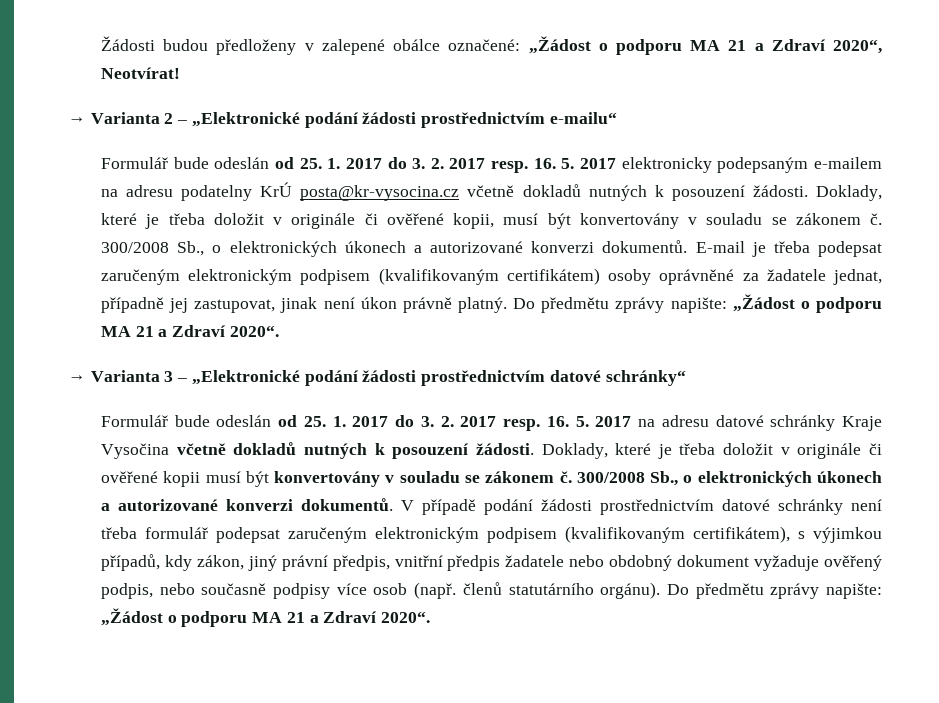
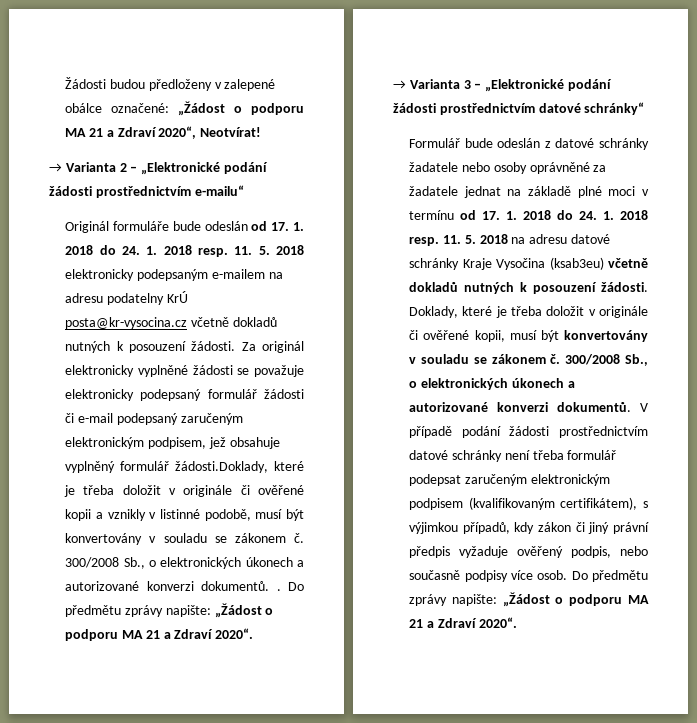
[101,157,617,173] Formulář bude odeslán od 25. 1. 2017 do 3. 2. 2017 resp. 16. 5. 2017 -> [65,221,304,233] [65,245,304,257] Originál formuláře bude odeslán od 17. 1. 2018 do 24. 1. 2018 resp. 11. 5. 2018
[816,185,883,201] [101,213,495,229] Doklady, které je třeba doložit v originále či ověřené kopii, -> [241,341,304,353] [65,365,304,377] [65,389,304,401] [65,413,243,425] [65,437,280,449] [65,461,304,473] [64,485,304,497] [65,509,251,521] Za originál elektronicky vyplněné žádosti se považuje elektronicky podepsaný formulář žádosti či e-mail podepsaný zaručeným elektronickým podpisem, jež obsahuje vyplněný formulář žádosti.Doklady, které je třeba doložit v originále či ověřené kopii a vznikly v listinné podobě,
[695,241,882,257] [101,268,882,285] [101,297,508,313] E-mail je třeba podepsat zaručeným elektronickým podpisem (kvalifikovaným certifikátem) osoby oprávněné za žadatele jednat, případně jej zastupovat, jinak není úkon právně platný. -> [276,589,281,591] .
[278,415,632,431] od 25. 1. 2017 do 3. 2. 2017 resp. 16. 5. 2017 -> [544,138,649,150] [409,162,607,174] [409,186,649,198] [409,210,648,220] [409,234,508,246] z datové schránky žadatele nebo osoby oprávněné za žadatele jednat na základě plné moci v termínu od 17. 1. 2018 do 24. 1. 2018 resp. 11. 5. 2018
(170, 451) none -> [549,257,604,270] (ksab3eu)
[163,471,201,487] kopii -> [474,330,505,342] kopii,
[196,555,750,571] zákon, jiný právní předpis, vnitřní předpis žadatele nebo obdobný dokument -> [538,522,649,534] [409,546,451,558] zákon či jiný právní předpis
[373,582,661,599] osob (např. členů statutárního orgánu). -> [537,570,568,580] osob.

